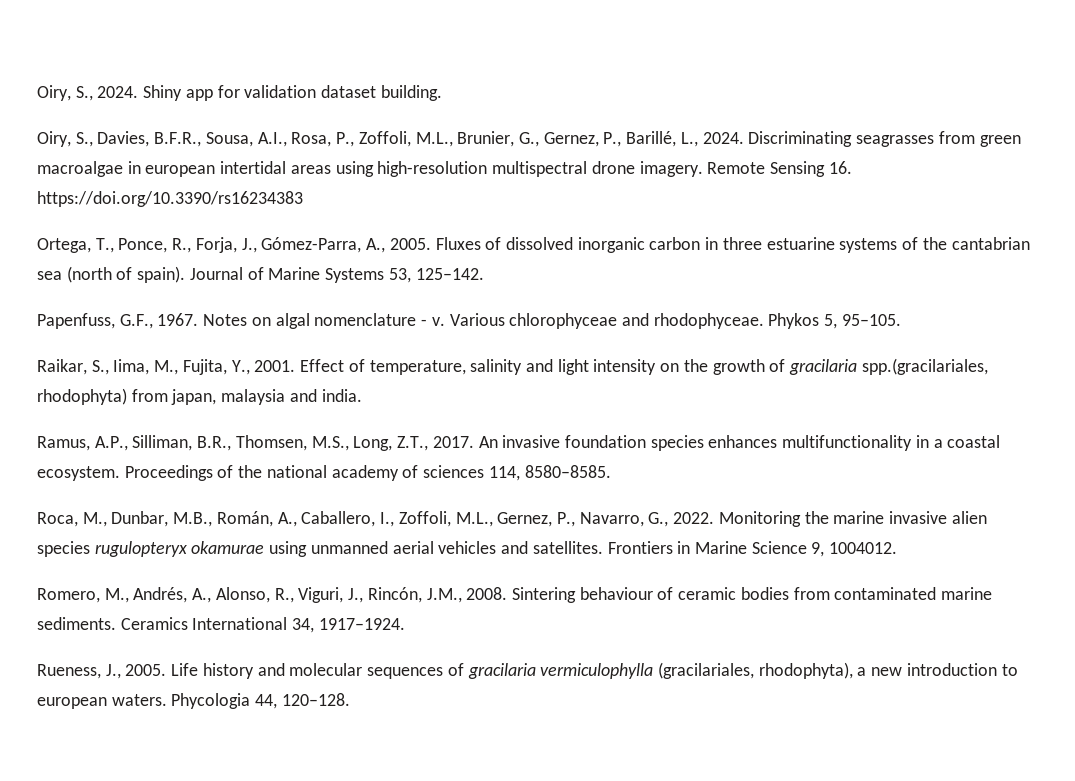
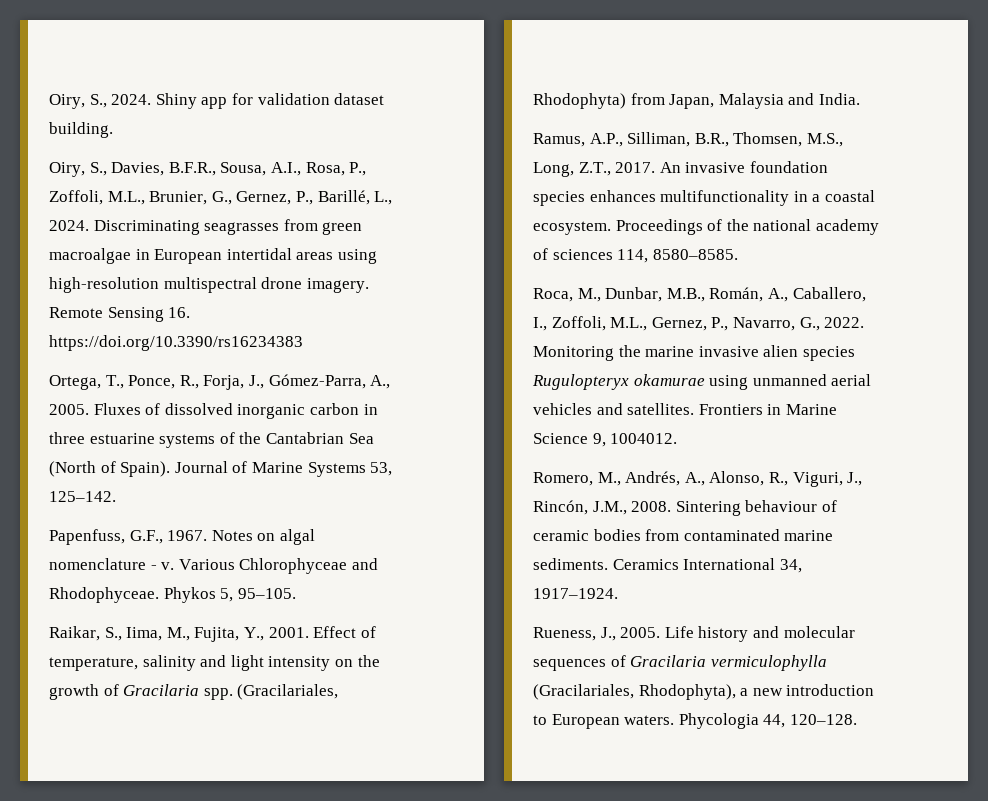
[145,165,216,177] european -> [154,249,223,264] European
[951,237,1030,250] [37,266,186,283] cantabrian sea (north of spain). -> [265,432,374,444] [49,461,171,477] Cantabrian Sea (North of Spain).
[509,313,764,329] chlorophyceae and rhodophyceae. -> [239,558,378,574] [49,587,159,603] Chlorophyceae and Rhodophyceae.
[789,358,988,375] [37,388,362,405] gracilaria spp.(gracilariales, rhodophyta) from japan, malaysia and india. -> [123,684,339,700] [533,93,860,109] Gracilaria spp. (Gracilariales, Rhodophyta) from Japan, Malaysia and India.
[94,541,187,557] rugulopteryx -> [532,374,629,390] Rugulopteryx
[467,662,853,679] gracilaria vermiculophylla (gracilariales, rhodophyta), -> [630,655,827,671] [533,684,736,700] Gracilaria vermiculophylla (Gracilariales, Rhodophyta),
[37,697,107,709] european -> [551,714,620,729] European

